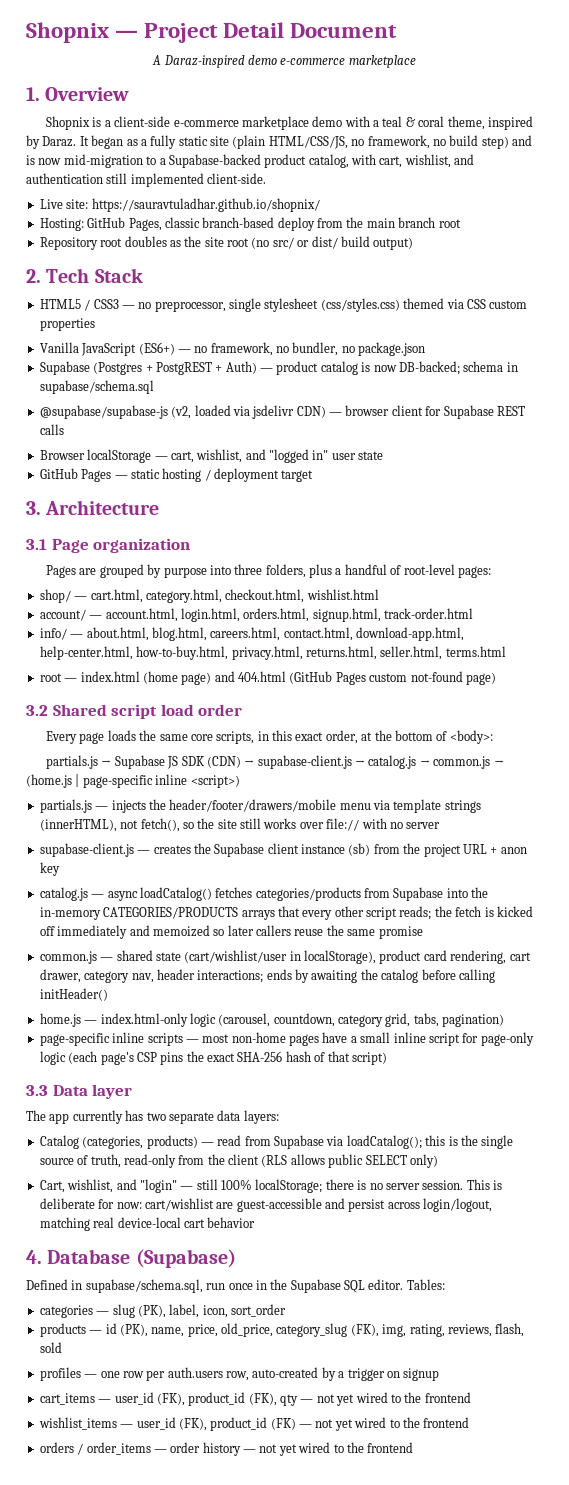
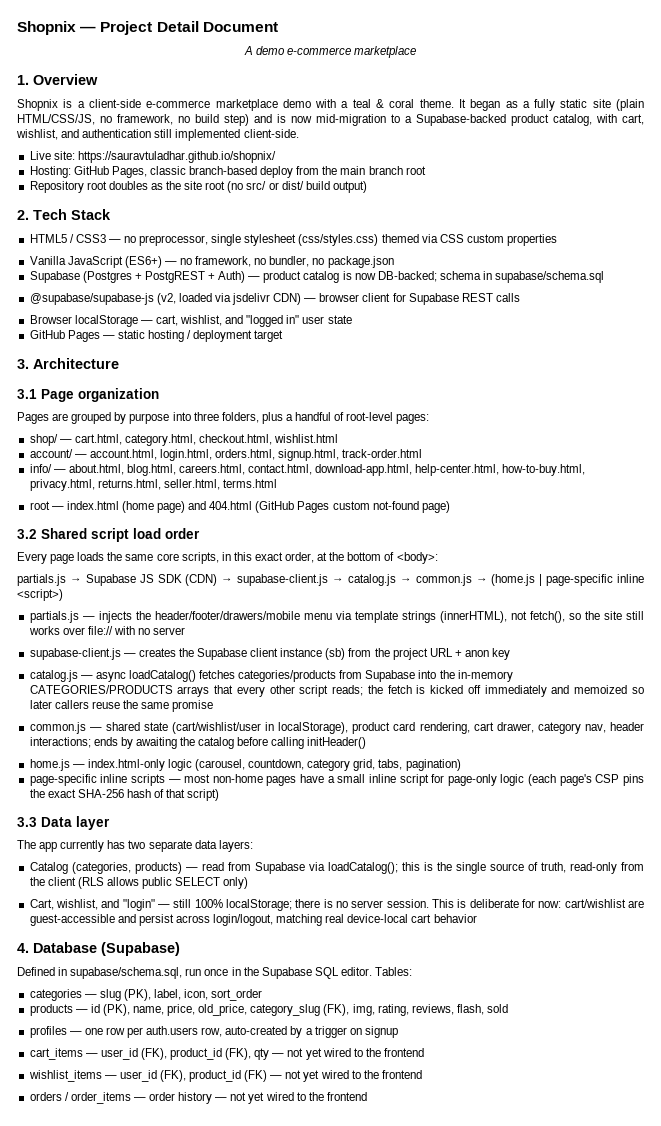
[163,55,245,68] Daraz-inspired -> (253, 50) none
[447,116,533,130] [26,135,77,149] theme, inspired by Daraz. -> [419,99,454,108] theme.

